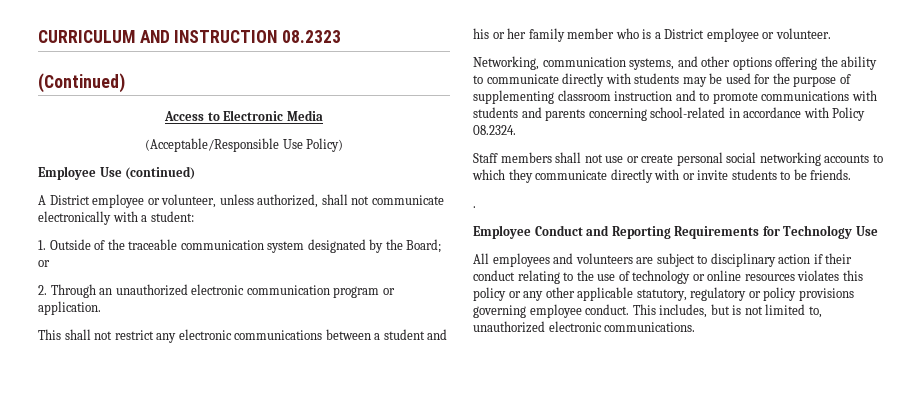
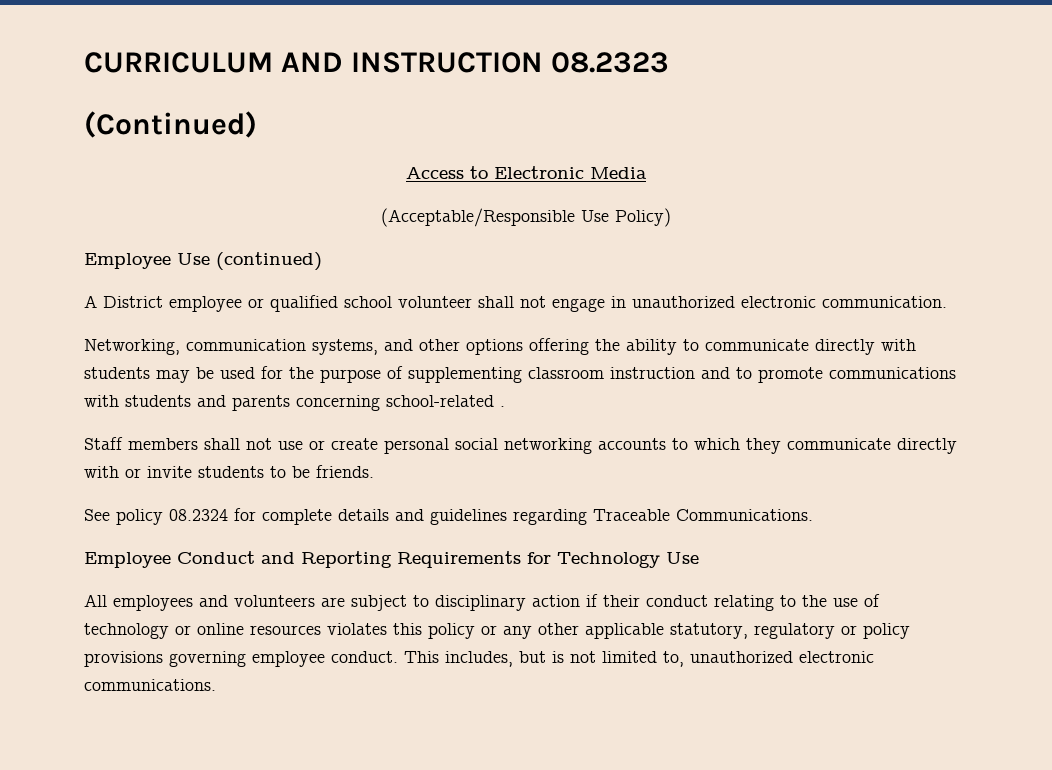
[161,194,444,208] [38,211,194,225] [38,239,442,253] [38,260,50,267] [38,284,395,298] [38,301,101,315] [38,329,448,343] [473,28,831,42] volunteer, unless authorized, shall not communicate electronically with a student: // 1. Outside of the traceable communication system designated by the Board; or // 2. Through an unauthorized electronic communication program or application. // This shall not restrict any electronic communications between a student and his or her family member who is a District employee or volunteer. -> [270,295,947,312] qualified school volunteer shall not engage in unauthorized electronic communication.
[728,107,866,121] [473,125,516,135] in accordance with Policy 08.2324. -> [500,406,505,407] .
[473,206,476,208] . -> [84,508,813,525] See policy 08.2324 for complete details and guidelines regarding Traceable Communications.

